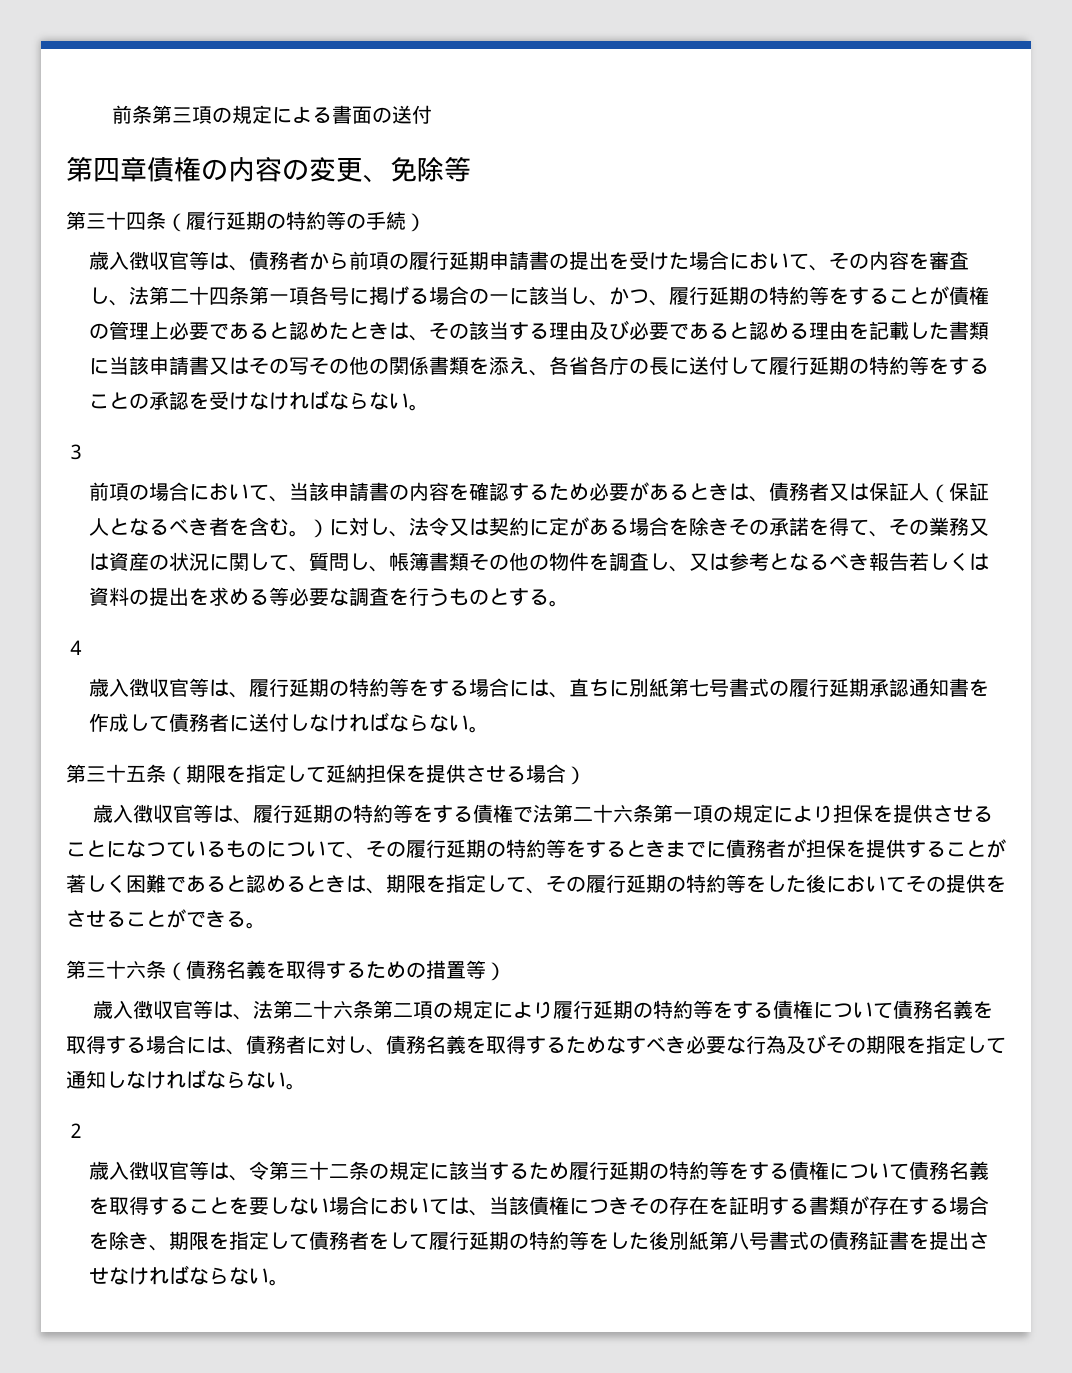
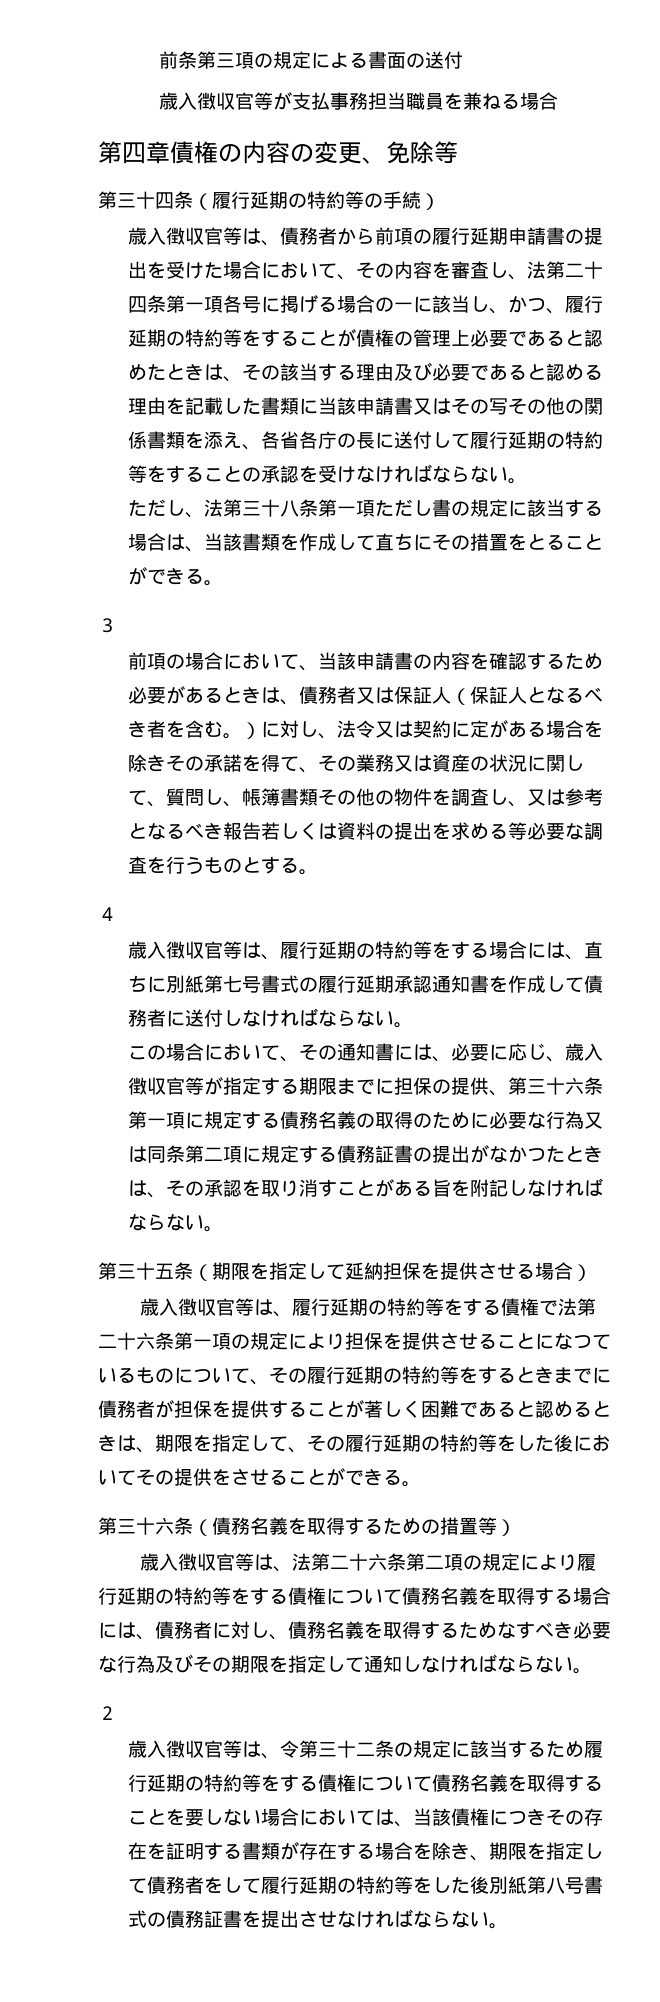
(433, 114) none -> [158,92,558,110] // 歳入徴収官等が支払事務担当職員を兼ねる場合
(430, 407) none -> [128,499,604,518] [128,533,604,552] [128,567,224,586] // ただし、法第三十八条第一項ただし書の規定に該当する場合は、当該書類を作成して直ちにその措置をとることができる。
(490, 729) none -> [128,1043,604,1062] [128,1077,604,1096] [128,1111,604,1129] [128,1145,604,1163] [128,1178,604,1198] [128,1214,224,1232] // この場合において、その通知書には、必要に応じ、歳入徴収官等が指定する期限までに担保の提供、第三十六条第一項に規定する債務名義の取得のために必要な行為又は同条第二項に規定する債務証書の提出がなかつたときは、その承認を取り消すことがある旨を附記しなければならない。

